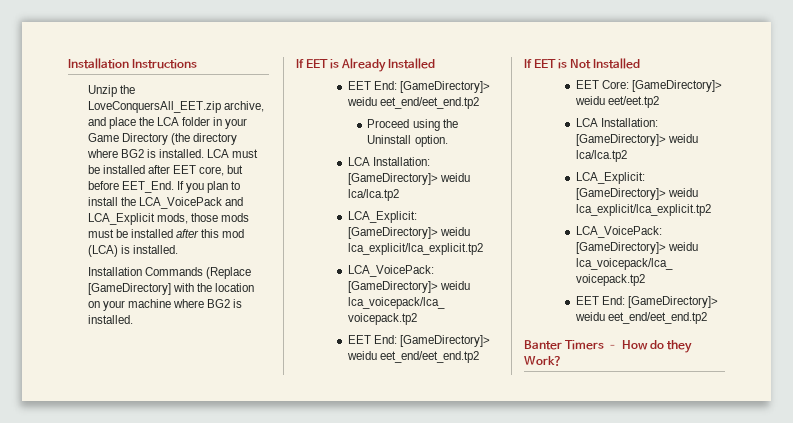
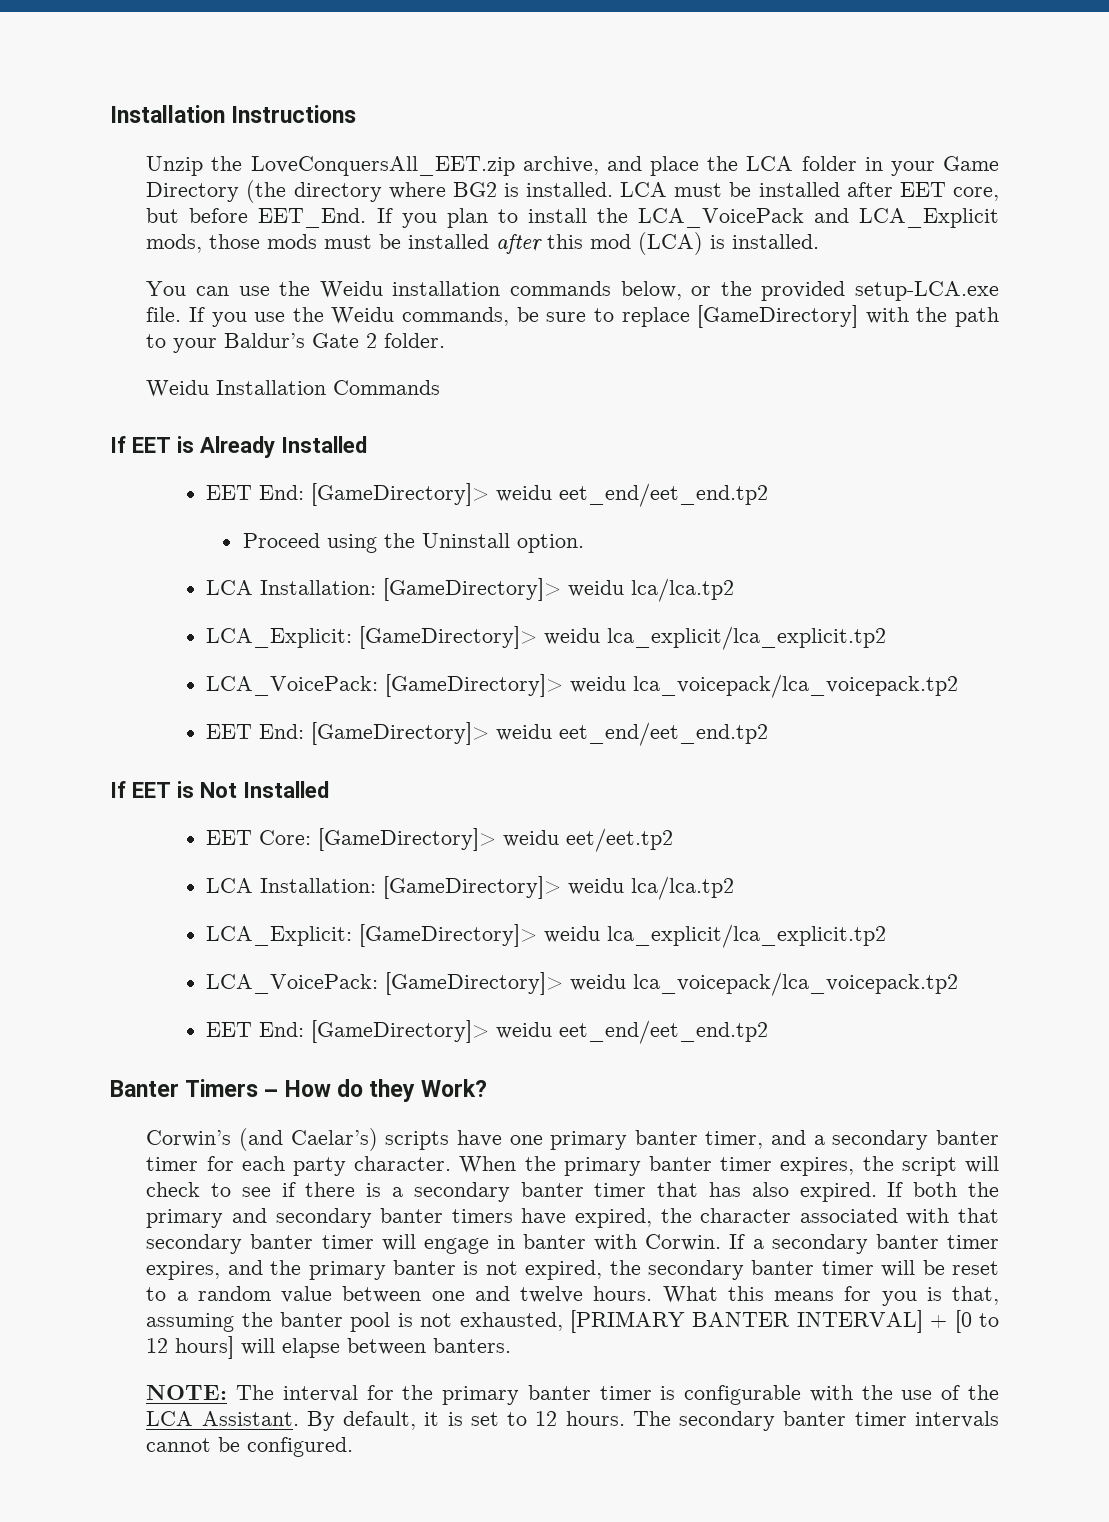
[87,267,251,279] [87,283,254,295] [87,299,243,311] [87,315,133,324] Installation Commands (Replace [GameDirectory] with the location on your machine where BG2 is installed. -> [146,281,999,301] [146,305,999,328] [146,333,446,353] [146,380,441,397] You can use the Weidu installation commands below, or the provided setup-LCA.exe file. If you use the Weidu commands, be sure to replace [GameDirectory] with the path to your Baldur’s Gate 2 folder. // Weidu Installation Commands
(562, 361) none -> [146,1128,999,1151] [146,1156,1000,1176] [146,1182,999,1202] [146,1208,999,1228] [146,1234,1000,1254] [146,1260,1000,1280] [146,1286,1000,1306] [146,1310,999,1333] [146,1336,512,1359] [146,1385,999,1405] [146,1411,999,1431] [146,1437,354,1457] // Corwin’s (and Caelar’s) scripts have one primary banter timer, and a secondary banter timer for each party character. When the primary banter timer expires, the script will check to see if there is a secondary banter timer that has also expired. If both the primary and secondary banter timers have expired, the character associated with that secondary banter timer will engage in banter with Corwin. If a secondary banter timer expires, and the primary banter is not expired, the secondary banter timer will be reset to a random value between one and twelve hours. What this means for you is that, assuming the banter pool is not exhausted, [PRIMARY BANTER INTERVAL] + [0 to 12 hours] will elapse between banters. // NOTE: The interval for the primary banter timer is configurable with the use of the LCA Assistant. By default, it is set to 12 hours. The secondary banter timer intervals cannot be configured.

